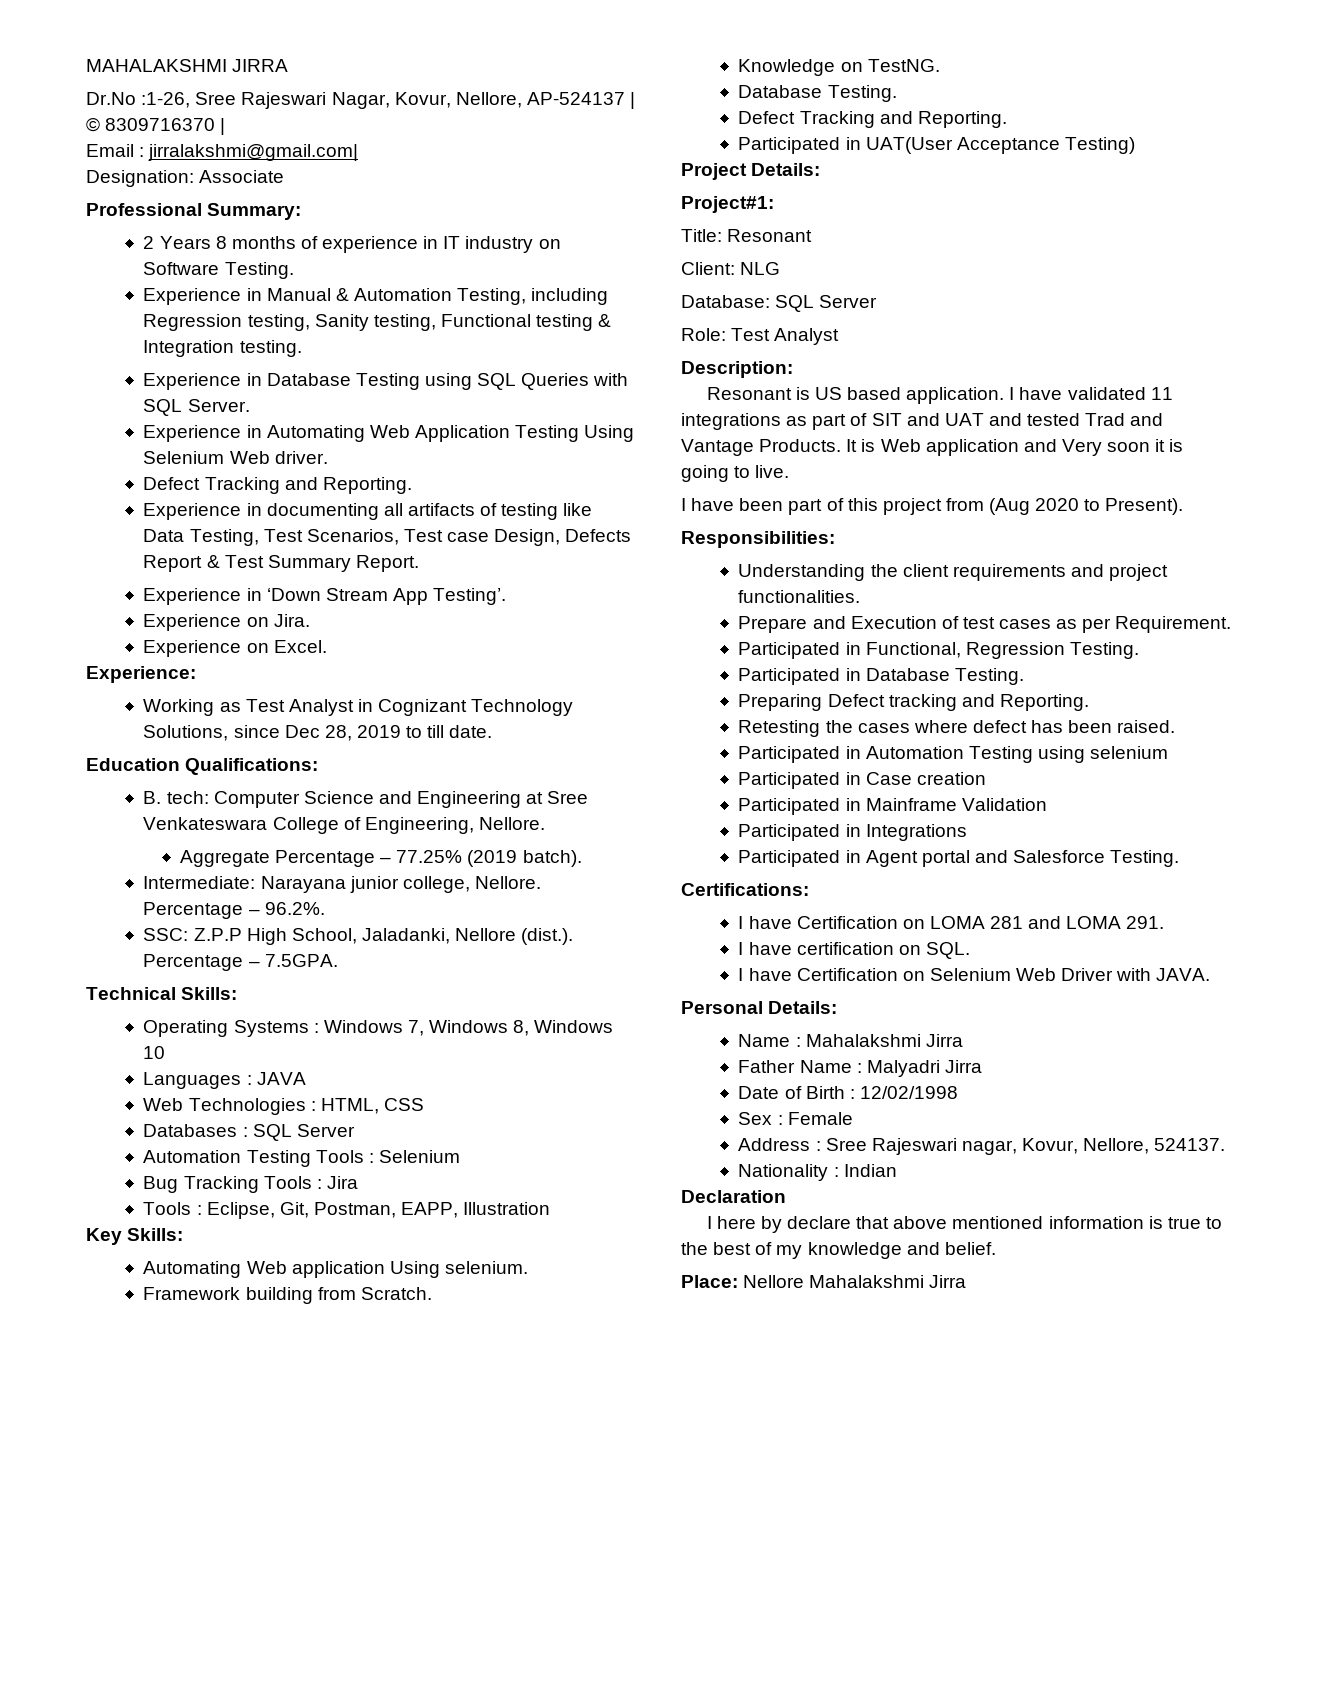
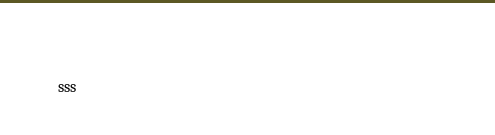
[86,59,289,72] [86,92,636,109] [86,117,226,135] [86,144,359,161] [86,170,285,187] [86,203,302,220] [143,236,561,253] [143,262,294,279] [143,288,609,305] [143,314,612,331] [143,340,302,357] [143,373,629,390] [143,399,250,416] [143,425,635,442] [143,451,328,464] [143,477,412,494] [143,503,593,520] [143,529,632,546] [143,555,419,572] [143,588,507,605] [143,614,310,631] [143,640,327,657] [86,666,196,683] [143,699,574,716] [143,725,493,741] [86,758,319,775] [143,791,589,808] [143,817,545,834] [179,850,582,867] [143,876,541,893] [143,902,325,919] [143,928,574,945] [143,954,338,971] [86,987,238,1000] [143,1020,614,1037] [143,1046,166,1059] [143,1072,306,1089] [143,1098,424,1115] [143,1124,355,1141] [143,1150,460,1167] [143,1176,358,1193] [143,1202,551,1219] [86,1228,184,1245] [143,1261,528,1278] [143,1287,432,1304] [738,59,940,76] [738,85,897,102] [738,111,1007,128] [738,137,1135,154] [681,163,821,180] [681,196,774,213] [681,229,813,242] [681,262,781,275] [681,295,878,312] [681,328,840,345] [681,361,793,378] [706,387,1173,404] [681,413,1164,430] [681,439,1184,456] [681,465,790,482] [681,498,1184,515] [681,531,835,548] [738,564,1169,581] [738,590,861,603] [738,616,1232,633] [738,642,1139,659] [738,668,1024,685] [738,694,1089,711] [738,720,1176,737] [738,746,1169,763] [738,772,986,789] [738,798,1047,815] [738,824,967,841] [738,850,1180,867] [681,883,809,896] [738,916,1165,929] [738,942,970,959] [738,968,1211,981] [681,1001,838,1014] [738,1034,963,1047] [738,1060,982,1077] [738,1086,958,1099] [738,1112,853,1125] [738,1138,1226,1155] [738,1164,897,1181] [681,1190,786,1203] [706,1216,1222,1233] [681,1242,996,1259] [681,1275,967,1288] MAHALAKSHMI JIRRA // Dr.No :1-26, Sree Rajeswari Nagar, Kovur, Nellore, AP-524137 | © 8309716370 | // Email : jirralakshmi@gmail.com| // Designation: Associate // Professional Summary: // 2 Years 8 months of experience in IT industry on Software Testing. // Experience in Manual & Automation Testing, including Regression testing, Sanity testing, Functional testing & Integration testing. // Experience in Database Testing using SQL Queries with SQL Server. // Experience in Automating Web Application Testing Using Selenium Web driver. // Defect Tracking and Reporting. // Experience in documenting all artifacts of testing like Data Testing, Test Scenarios, Test case Design, Defects Report & Test Summary Report. // Experience in ‘Down Stream App Testing’. // Experience on Jira. // Experience on Excel. // Experience: // Working as Test Analyst in Cognizant Technology Solutions, since Dec 28, 2019 to till date. // Education Qualifications: // B. tech: Computer Science and Engineering at Sree Venkateswara College of Engineering, Nellore. // Aggregate Percentage – 77.25% (2019 batch). // Intermediate: Narayana junior college, Nellore. Percentage – 96.2%. // SSC: Z.P.P High School, Jaladanki, Nellore (dist.). Percentage – 7.5GPA. // Technical Skills: // Operating Systems : Windows 7, Windows 8, Windows 10 // Languages : JAVA // Web Technologies : HTML, CSS // Databases : SQL Server // Automation Testing Tools : Selenium // Bug Tracking Tools : Jira // Tools : Eclipse, Git, Postman, EAPP, Illustration // Key Skills: // Automating Web application Using selenium. // Framework building from Scratch. // Knowledge on TestNG. // Database Testing. // Defect Tracking and Reporting. // Participated in UAT(User Acceptance Testing) // Project Details: // Project#1: // Title: Resonant // Client: NLG // Database: SQL Server // Role: Test Analyst // Description: // Resonant is US based application. I have validated 11 integrations as part of SIT and UAT and tested Trad and Vantage Products. It is Web application and Very soon it is going to live. // I have been part of this project from (Aug 2020 to Present). // Responsibilities: // Understanding the client requirements and project functionalities. // Prepare and Execution of test cases as per Requirement. // Participated in Functional, Regression Testing. // Participated in Database Testing. // Preparing Defect tracking and Reporting. // Retesting the cases where defect has been raised. // Participated in Automation Testing using selenium // Participated in Case creation // Participated in Mainframe Validation // Participated in Integrations // Participated in Agent portal and Salesforce Testing. // Certifications: // I have Certification on LOMA 281 and LOMA 291. // I have certification on SQL. // I have Certification on Selenium Web Driver with JAVA. // Personal Details: // Name : Mahalakshmi Jirra // Father Name : Malyadri Jirra // Date of Birth : 12/02/1998 // Sex : Female // Address : Sree Rajeswari nagar, Kovur, Nellore, 524137. // Nationality : Indian // Declaration // I here by declare that above mentioned information is true to the best of my knowledge and belief. // Place: Nellore Mahalakshmi Jirra -> [58,84,76,92] sss

